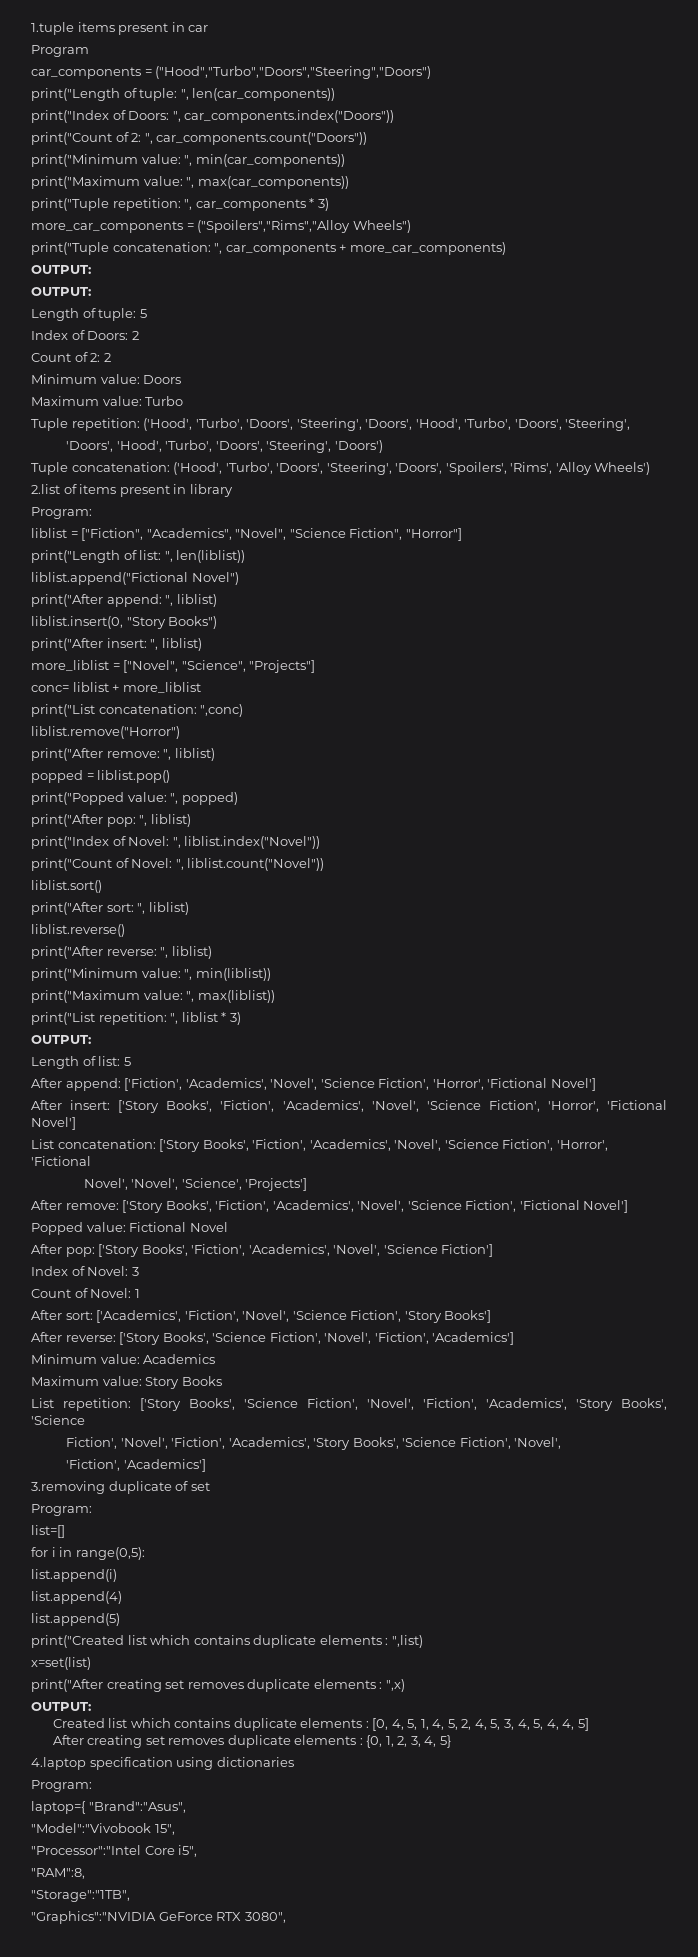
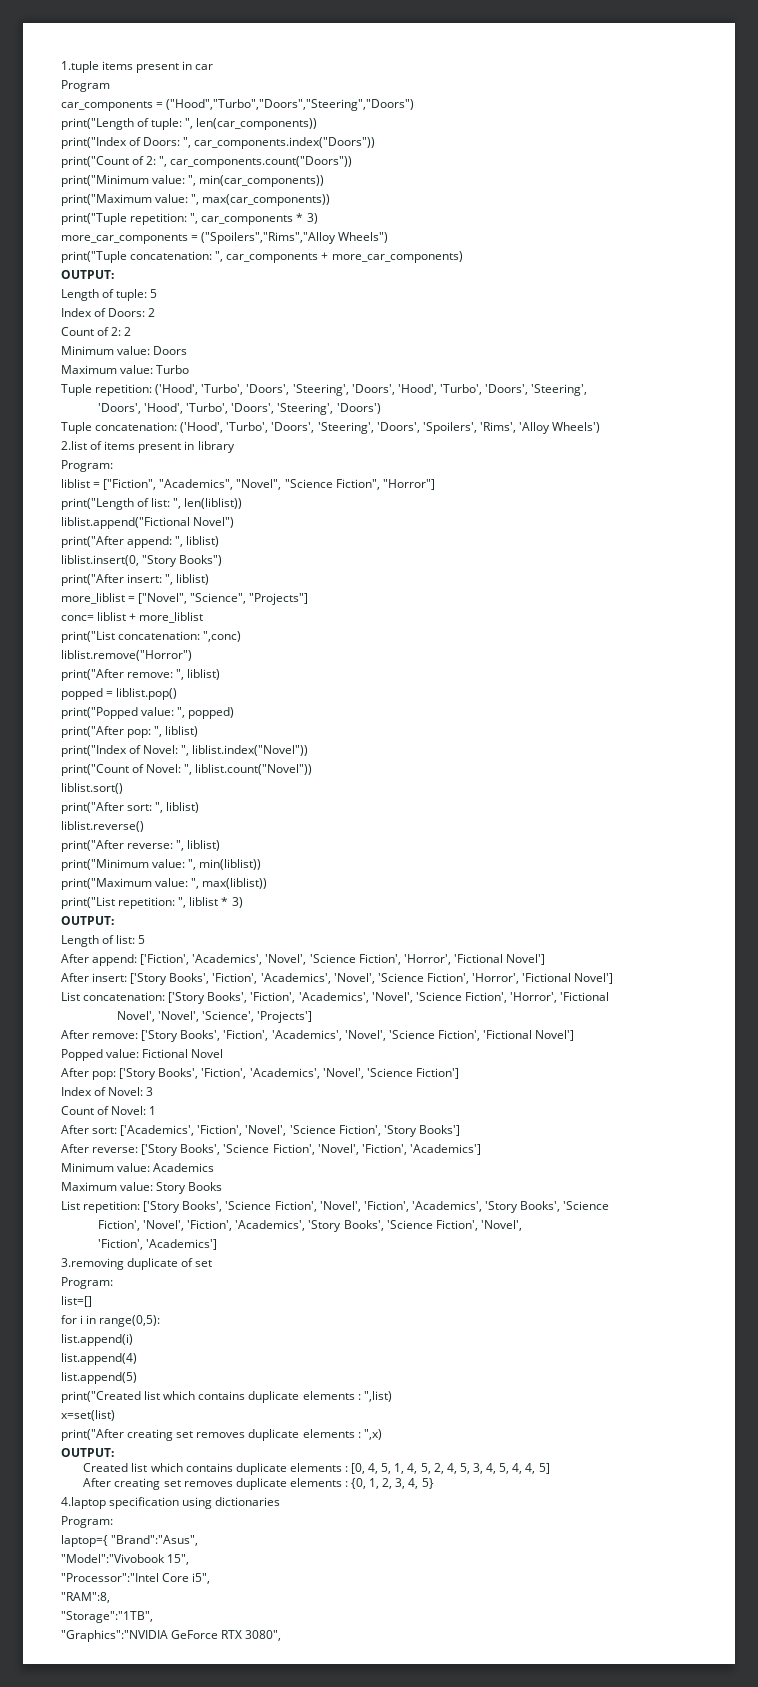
[31,287,91,296] // OUTPUT: -> (114, 274) none

